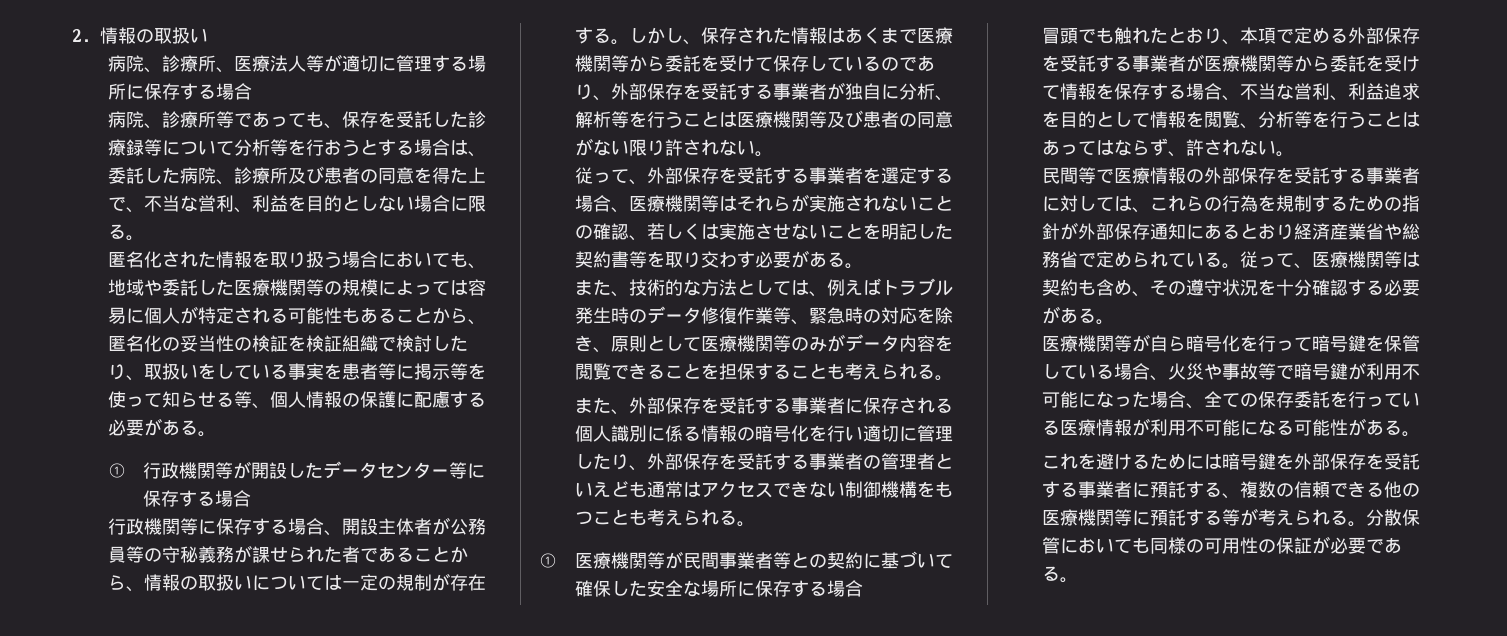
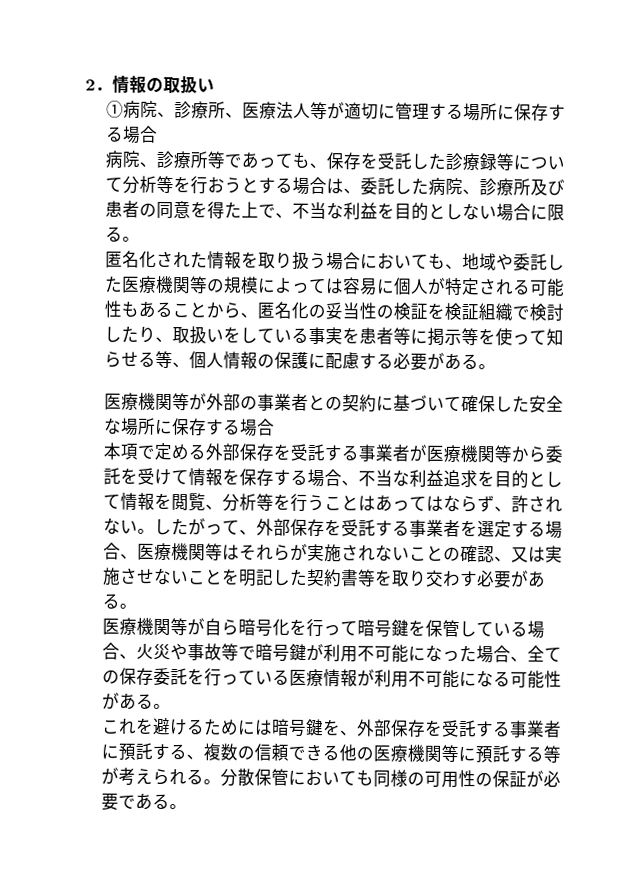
(208, 35) none -> [106,100,125,118] ①
[197,195,252,213] 営利、 -> (345, 211) none
[107,461,486,479] [143,490,252,507] [107,517,486,536] [107,545,468,563] [107,573,486,592] [574,27,953,45] [574,55,935,72] [574,82,953,101] [574,110,953,128] [574,138,773,157] [574,167,593,184] ①行政機関等が開設したデータセンター等に保存する場合 // 行政機関等に保存する場合、開設主体者が公務員等の守秘義務が課せられた者であることから、情報の取扱いについては一定の規制が存在する。しかし、保存された情報はあくまで医療機関等から委託を受けて保存しているのであり、外部保存を受託する事業者が独自に分析、解析等を行うことは医療機関等及び患者の同意がない限り許されない。 // 従 -> [104,392,565,413] [104,417,276,437] [103,442,564,463] [103,467,564,489] [103,492,564,513] [103,517,207,536] 医療機関等が外部の事業者との契約に基づいて確保した安全な場所に保存する場合 // 本項で定める外部保存を受託する事業者が医療機関等から委託を受けて情報を保存する場合、不当な利益追求を目的として情報を閲覧、分析等を行うことはあってはならず、許されない。したが
[646,223,701,240] 若しく -> [511,546,530,563] 又
[574,278,953,297] [574,306,953,325] [574,334,953,353] [574,363,953,381] [574,397,953,415] [574,425,953,442] [574,453,953,471] [574,481,953,498] [574,509,755,527] [539,551,953,569] [574,580,863,597] [1041,27,1420,45] [1041,54,1420,72] [1041,83,1420,101] [1041,111,1420,129] [1041,138,1294,157] [1041,167,1420,184] [1041,195,1420,213] [1041,222,1420,240] [1041,251,1420,269] [1041,279,1420,297] [1041,306,1114,325] // また、技術的な方法としては、例えばトラブル発生時のデータ修復作業等、緊急時の対応を除き、原則として医療機関等のみがデータ内容を閲覧できることを担保することも考えられる。 // また、外部保存を受託する事業者に保存される個人識別に係る情報の暗号化を行い適切に管理したり、外部保存を受託する事業者の管理者といえども通常はアクセスできない制御機構をもつことも考えられる。 // ①医療機関等が民間事業者等との契約に基づいて確保した安全な場所に保存する場合 // 冒頭でも触れたとおり、本項で定める外部保存を受託する事業者が医療機関等から委託を受けて情報を保存する場合、不当な営利、利益追求を目的として情報を閲覧、分析等を行うことはあってはならず、許されない。 // 民間等で医療情報の外部保存を受託する事業者に対しては、これらの行為を規制するための指針が外部保存通知にあるとおり経済産業省や総務省で定められている。従って、医療機関等は契約も含め、その遵守状況を十分確認する必要がある。 -> (138, 606) none
(1294, 461) none -> [339,730,359,736] 、

